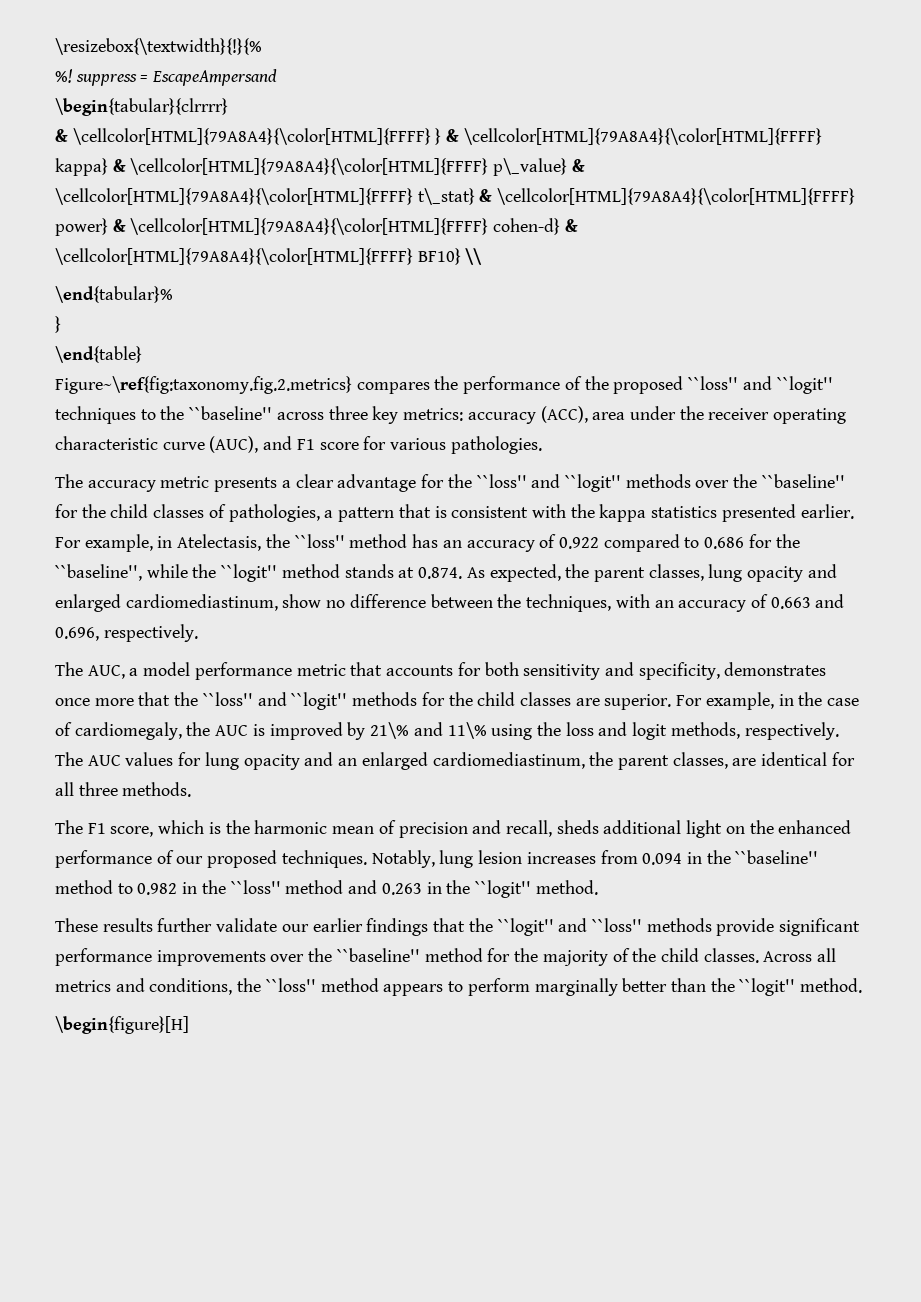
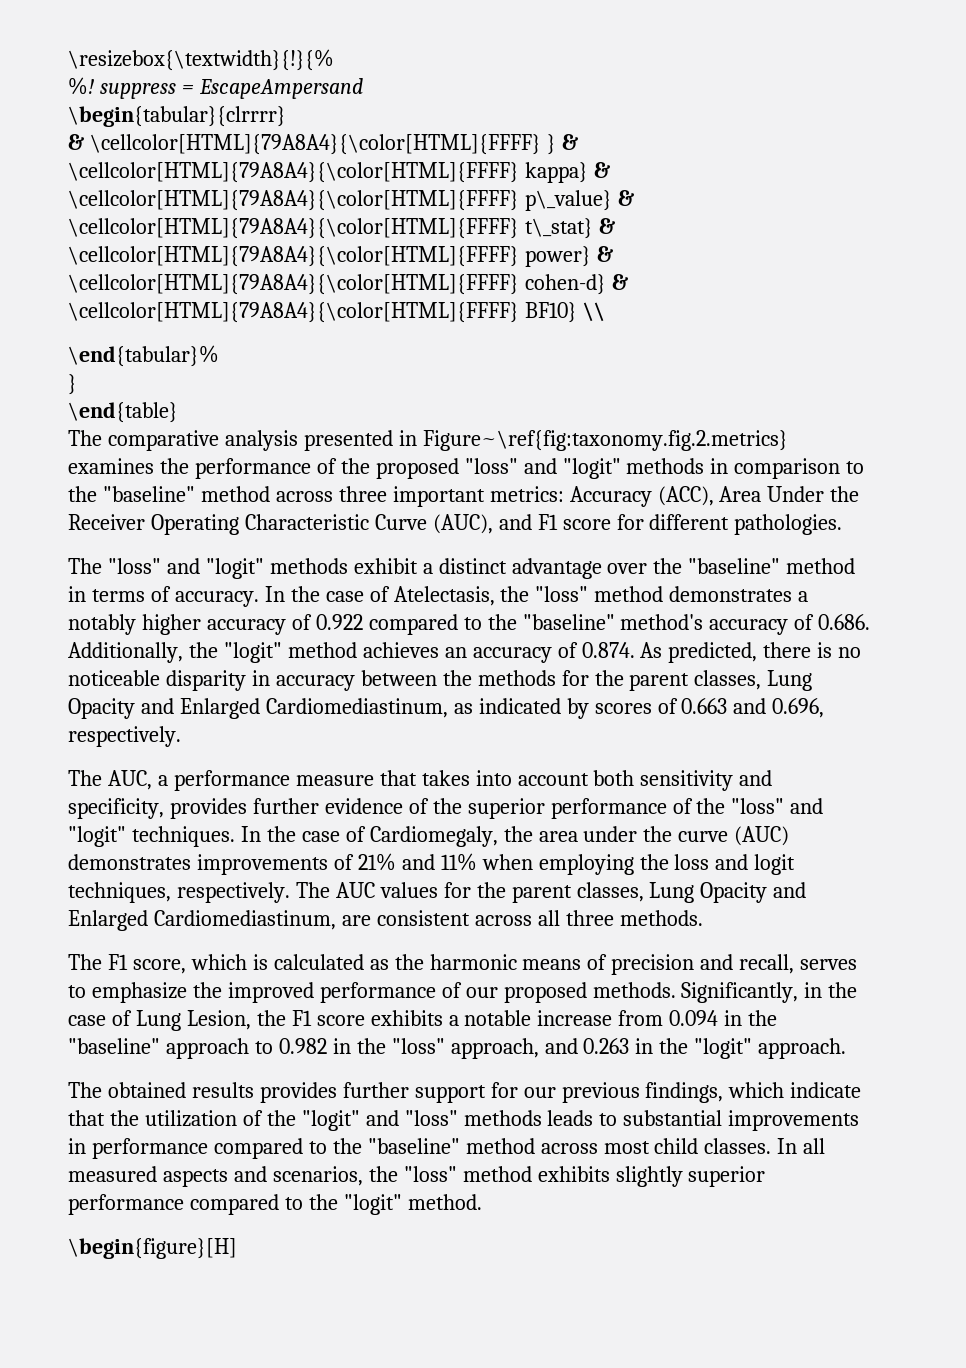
[55,376,430,394] Figure~\ref{fig:taxonomy.fig.2.metrics} compares -> [68,430,788,451] [68,458,154,474] The comparative analysis presented in Figure~\ref{fig:taxonomy.fig.2.metrics} examines
[688,376,833,394] [55,406,847,424] [55,436,205,450] ``loss'' and ``logit'' techniques to the ``baseline'' across three key metrics: accuracy (ACC), area under the receiver operating characteristic curve -> [464,458,865,479] [68,486,860,507] [68,514,427,535] "loss" and "logit" methods in comparison to the "baseline" method across three important metrics: Accuracy (ACC), Area Under the Receiver Operating Characteristic Curve
[390,438,447,450] various -> [649,514,730,530] different
[87,474,845,492] [55,504,854,522] [55,534,462,552] accuracy metric presents a clear advantage for the ``loss'' and ``logit'' methods over the ``baseline'' for the child classes of pathologies, a pattern that is consistent with the kappa statistics presented earlier. For example, in Atelectasis, the ``loss'' method has an -> [107,558,856,579] [68,586,809,607] [68,614,201,635] "loss" and "logit" methods exhibit a distinct advantage over the "baseline" method in terms of accuracy. In the case of Atelectasis, the "loss" method demonstrates a notably higher
[704,534,800,549] [55,564,837,582] [55,594,747,612] 0.686 for the ``baseline'', while the ``logit'' method stands at 0.874. As expected, the parent classes, lung opacity and enlarged cardiomediastinum, show no difference between the techniques, with an accuracy -> [487,614,871,635] [68,642,862,663] [68,670,813,691] [68,698,652,719] the "baseline" method's accuracy of 0.686. Additionally, the "logit" method achieves an accuracy of 0.874. As predicted, there is no noticeable disparity in accuracy between the methods for the parent classes, Lung Opacity and Enlarged Cardiomediastinum, as indicated by scores
[143,662,827,680] [55,692,860,710] [55,722,533,740] model performance metric that accounts for both sensitivity and specificity, demonstrates once more that the ``loss'' and ``logit'' methods for the child classes are superior. For example, in the case of cardiomegaly, the AUC is improved by 21\% and 11\% using -> [173,770,773,791] [68,798,824,819] [68,826,790,847] [68,853,634,875] performance measure that takes into account both sensitivity and specificity, provides further evidence of the superior performance of the "loss" and "logit" techniques. In the case of Cardiomegaly, the area under the curve (AUC) demonstrates improvements of 21% and 11% when employing
[670,722,740,739] methods, -> [68,882,171,903] techniques,
[204,752,855,770] lung opacity and an enlarged cardiomediastinum, the parent classes, are identical for -> [476,882,807,903] [68,910,532,931] the parent classes, Lung Opacity and Enlarged Cardiomediastinum, are consistent across
(221, 828) none -> [273,954,389,970] calculated as
[332,826,375,834] mean -> [522,959,582,970] means
[556,820,852,838] [55,850,596,868] sheds additional light on the enhanced performance of our proposed techniques. Notably, lung lesion increases -> [800,959,858,970] [68,982,858,1003] [68,1010,613,1031] serves to emphasize the improved performance of our proposed methods. Significantly, in the case of Lung Lesion, the F1 score exhibits a notable increase
[735,850,819,864] [55,880,113,894] ``baseline'' method -> [68,1038,249,1059] "baseline" approach
[230,880,344,894] ``loss'' method -> [391,1038,539,1059] "loss" approach,
[474,880,598,898] [55,918,861,936] [55,948,837,966] [55,978,796,996] ``logit'' method. // These results further validate our earlier findings that the ``logit'' and ``loss'' methods provide significant performance improvements over the ``baseline'' method for the majority of the child classes. Across all metrics and conditions, the ``loss'' method appears to perform marginally better than the ``logit'' -> [694,1038,847,1059] [68,1082,862,1103] [68,1110,860,1131] [68,1138,826,1159] [68,1166,766,1187] [68,1194,402,1215] "logit" approach. // The obtained results provides further support for our previous findings, which indicate that the utilization of the "logit" and "loss" methods leads to substantial improvements in performance compared to the "baseline" method across most child classes. In all measured aspects and scenarios, the "loss" method exhibits slightly superior performance compared to the "logit"

